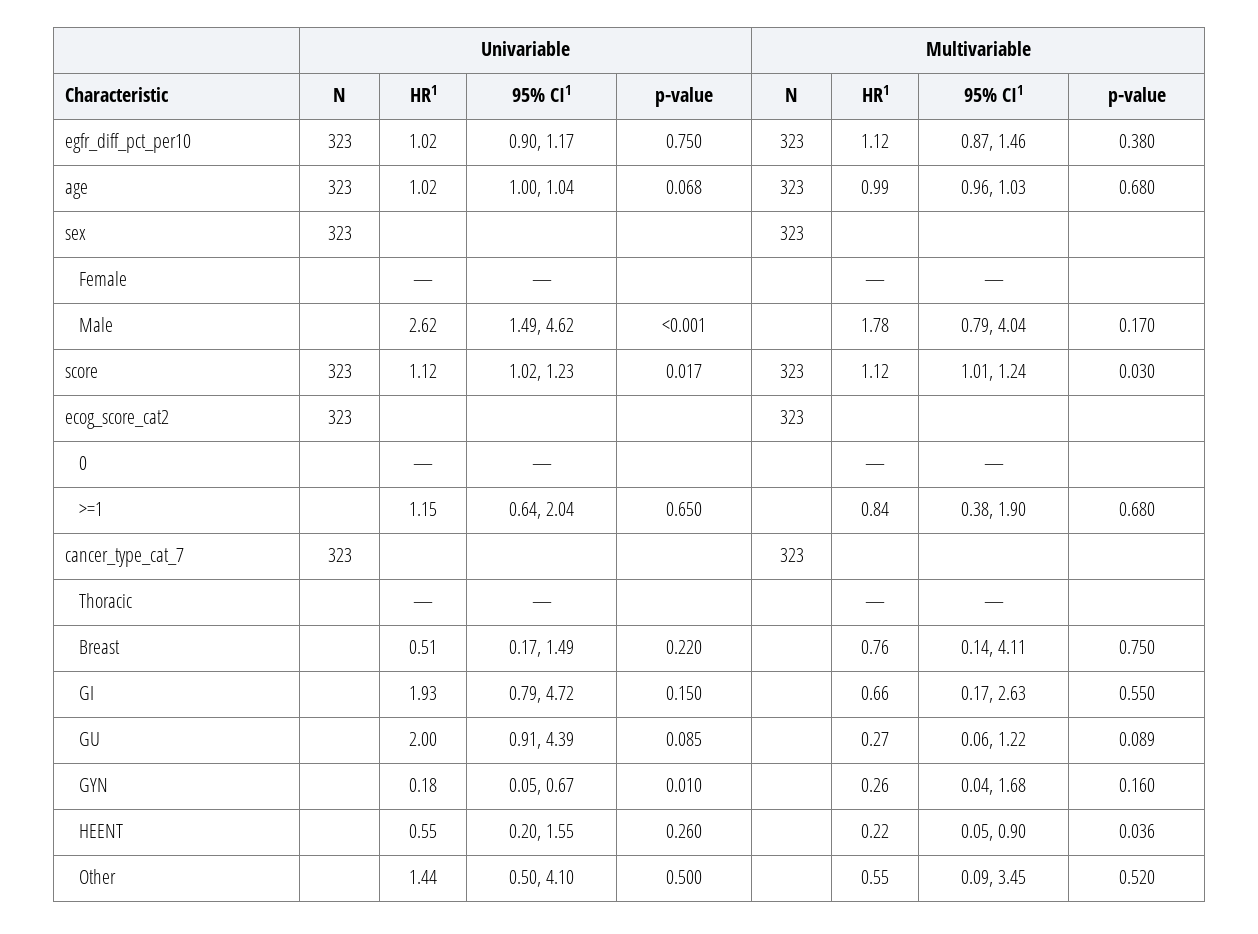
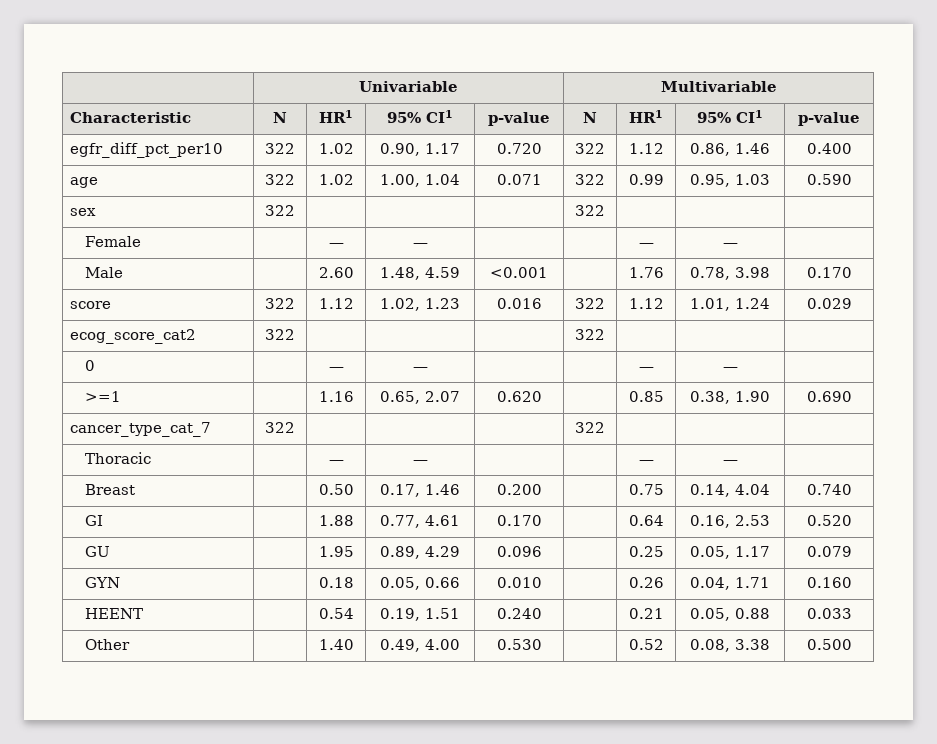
[327,134,352,148] 323 -> [265,143,295,154] 322
[666,134,702,148] [779,134,804,148] [861,134,889,148] [960,134,1027,151] [1118,134,1155,148] 0.750 | 323 | 1.12 | 0.87, 1.46 | 0.380 -> [496,143,542,154] [575,143,605,154] [628,143,664,154] [690,143,770,156] [806,143,852,154] 0.720 | 322 | 1.12 | 0.86, 1.46 | 0.400
[327,180,352,194] 323 -> [265,174,295,185] 322
[666,180,702,194] [779,180,804,194] 0.068 | 323 -> [496,174,542,185] [575,174,605,185] 0.071 | 322
[960,180,993,197] 0.96, -> [690,174,730,187] 0.95,
[1118,180,1155,194] 0.680 -> [806,174,852,185] 0.590
[327,226,352,240] [779,226,804,240] 323 | | | | 323 -> [265,205,295,216] [575,205,605,216] 322 | | | | 322
[408,318,437,332] [508,318,575,335] [662,318,706,332] [861,318,889,332] [960,318,1027,335] 2.62 | 1.49, 4.62 | <0.001 | | 1.78 | 0.79, 4.04 -> [318,267,354,278] [380,267,460,280] [490,267,548,278] [628,267,664,278] [690,267,770,280] 2.60 | 1.48, 4.59 | <0.001 | | 1.76 | 0.78, 3.98
[327,364,352,378] 323 -> [265,298,295,309] 322
[666,364,702,378] [779,364,804,378] 0.017 | 323 -> [496,298,542,309] [575,298,605,309] 0.016 | 322
[1118,364,1155,378] 0.030 -> [806,298,852,309] 0.029
[327,410,352,424] [779,410,804,424] 323 | | | | 323 -> [265,329,295,340] [575,329,605,340] 322 | | | | 322
[408,502,437,516] [508,502,575,519] [666,502,702,516] [861,502,889,516] 1.15 | 0.64, 2.04 | 0.650 | | 0.84 -> [318,391,354,402] [380,391,460,404] [496,391,542,402] [628,391,664,402] 1.16 | 0.65, 2.07 | 0.620 | | 0.85
[1118,502,1155,516] 0.680 -> [806,391,852,402] 0.690
[327,548,352,562] [779,548,804,562] 323 | | | | 323 -> [265,422,295,433] [575,422,605,433] 322 | | | | 322
[408,640,437,654] [508,640,575,657] [666,640,702,654] [861,640,889,654] 0.51 | 0.17, 1.49 | 0.220 | | 0.76 -> [318,484,354,495] [380,484,460,497] [496,484,542,495] [628,484,664,495] 0.50 | 0.17, 1.46 | 0.200 | | 0.75
[998,640,1027,654] [1118,640,1155,654] 4.11 | 0.750 -> [735,484,770,495] [806,484,852,495] 4.04 | 0.740
[408,686,437,700] [508,686,575,703] [666,686,702,700] [861,686,889,700] [960,686,1027,703] [1118,686,1155,700] [78,732,100,746] [408,732,437,746] [508,732,575,749] [666,732,702,746] [861,732,889,746] [960,732,1027,749] [1118,732,1155,746] 1.93 | 0.79, 4.72 | 0.150 | | 0.66 | 0.17, 2.63 | 0.550 // GU | | 2.00 | 0.91, 4.39 | 0.085 | | 0.27 | 0.06, 1.22 | 0.089 -> [318,515,354,526] [380,515,460,528] [496,515,542,526] [628,515,664,526] [690,515,770,528] [806,515,852,526] [85,546,111,557] [318,546,354,557] [380,546,460,559] [496,546,542,557] [628,546,664,557] [690,546,770,559] [806,546,852,557] 1.88 | 0.77, 4.61 | 0.170 | | 0.64 | 0.16, 2.53 | 0.520 // GU | | 1.95 | 0.89, 4.29 | 0.096 | | 0.25 | 0.05, 1.17 | 0.079
[546,778,575,792] 0.67 -> [425,577,460,588] 0.66
[998,778,1027,792] 1.68 -> [735,577,770,588] 1.71
[408,824,437,838] [508,824,575,841] [666,824,702,838] [861,824,889,838] [960,824,1027,841] [1118,824,1155,838] 0.55 | 0.20, 1.55 | 0.260 | | 0.22 | 0.05, 0.90 | 0.036 -> [318,608,354,619] [380,608,460,621] [496,608,542,619] [628,608,664,619] [690,608,770,621] [806,608,852,619] 0.54 | 0.19, 1.51 | 0.240 | | 0.21 | 0.05, 0.88 | 0.033
[408,870,437,884] [508,870,575,887] [666,870,702,884] [861,870,889,884] [960,870,1027,887] [1118,870,1155,884] 1.44 | 0.50, 4.10 | 0.500 | | 0.55 | 0.09, 3.45 | 0.520 -> [318,639,354,650] [380,639,460,652] [496,639,542,650] [628,639,664,650] [690,639,770,652] [806,639,852,650] 1.40 | 0.49, 4.00 | 0.530 | | 0.52 | 0.08, 3.38 | 0.500

